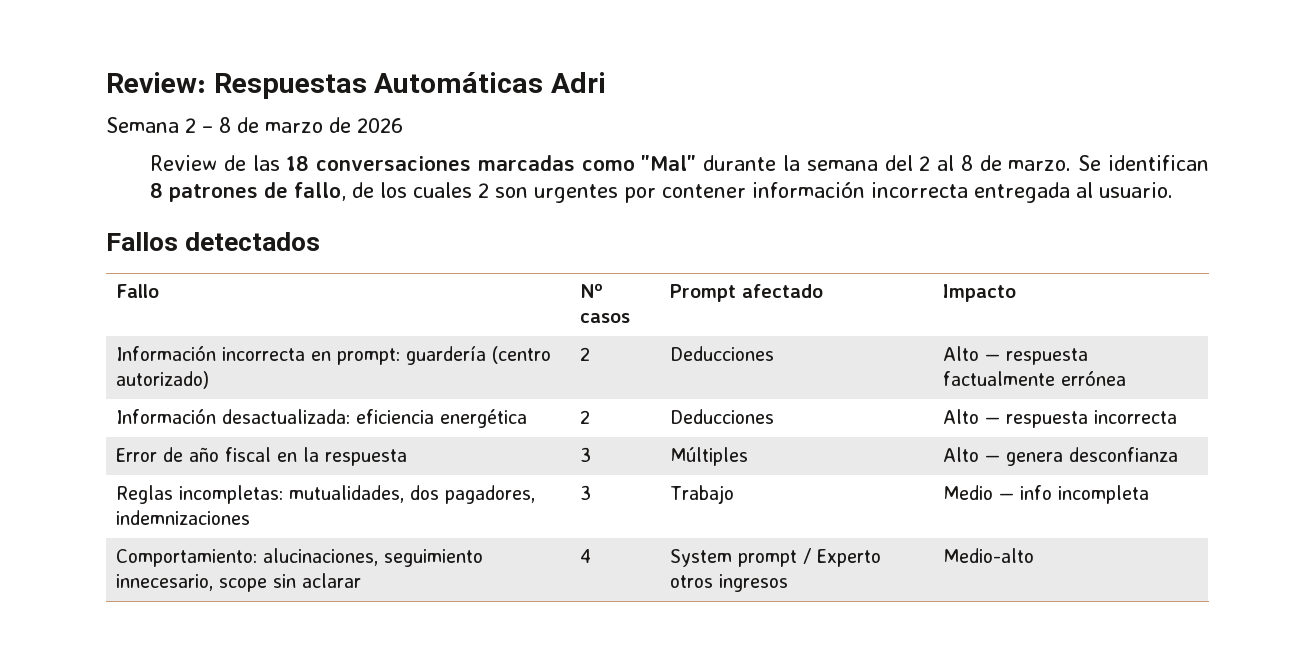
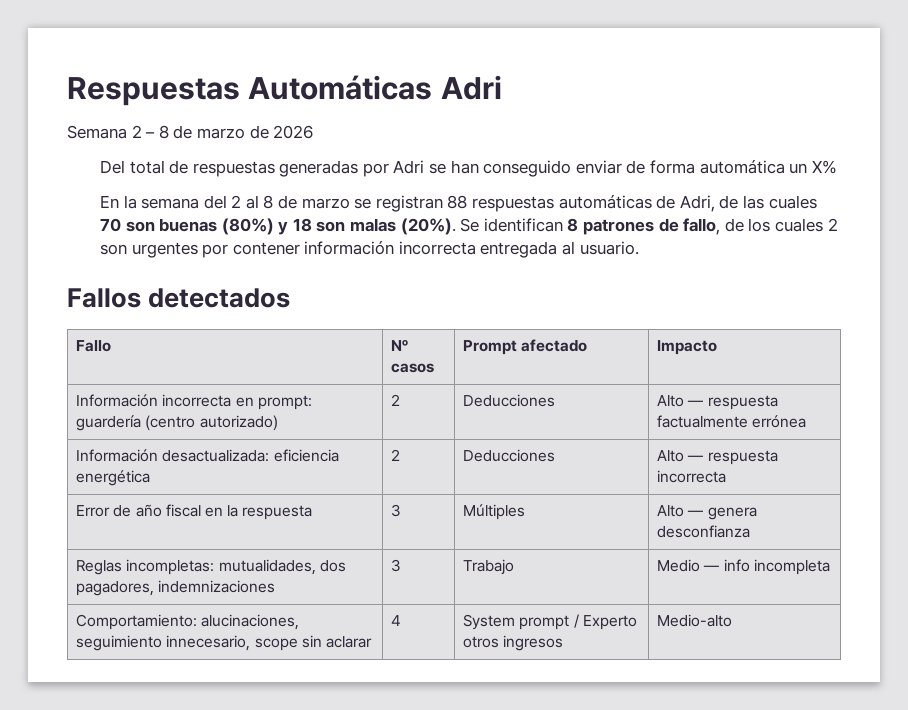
[106,72,206,93] Review: -> (67, 91) none
[149,155,777,171] Review de las 18 conversaciones marcadas como "Mal" durante -> [99,160,837,177] [99,195,119,208] Del total de respuestas generadas por Adri se han conseguido enviar de forma automática un X% // En
[1008,160,1072,171] marzo. -> [301,195,817,212] [99,218,456,235] marzo se registran 88 respuestas automáticas de Adri, de las cuales 70 son buenas (80%) y 18 son malas (20%).

